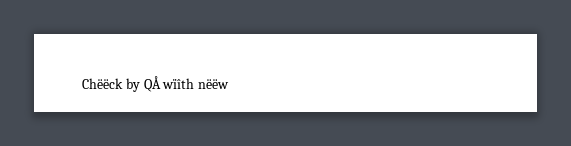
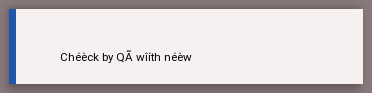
[82,76,230,92] Chëëck by QÅ wïîth nëëw -> [60,50,193,63] Chéèck by QÃ wîíth néèw

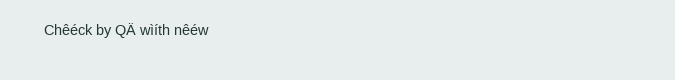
[60,50,193,63] Chéèck by QÃ wîíth néèw -> [44,23,209,38] Chêéck by QÄ wìíth nêéw

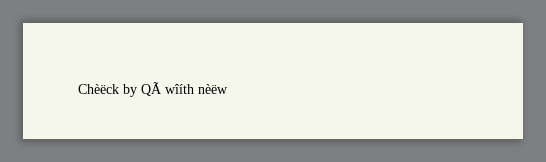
[44,23,209,38] Chêéck by QÄ wìíth nêéw -> [78,82,228,97] Chèëck by QÃ wîíth nèëw

